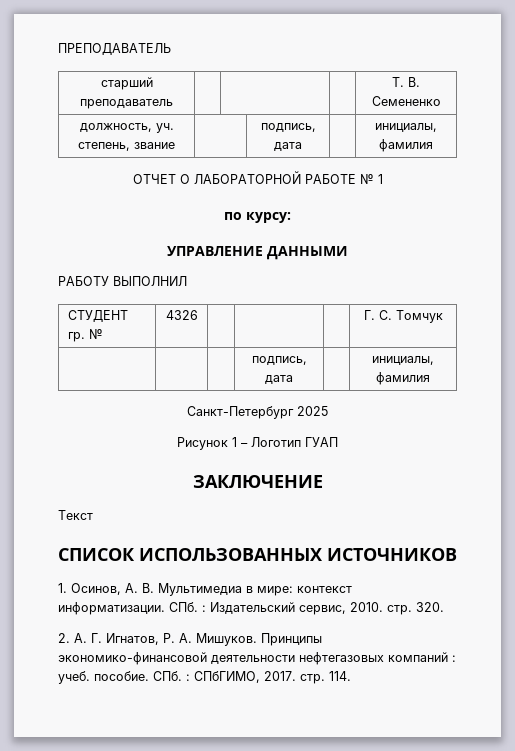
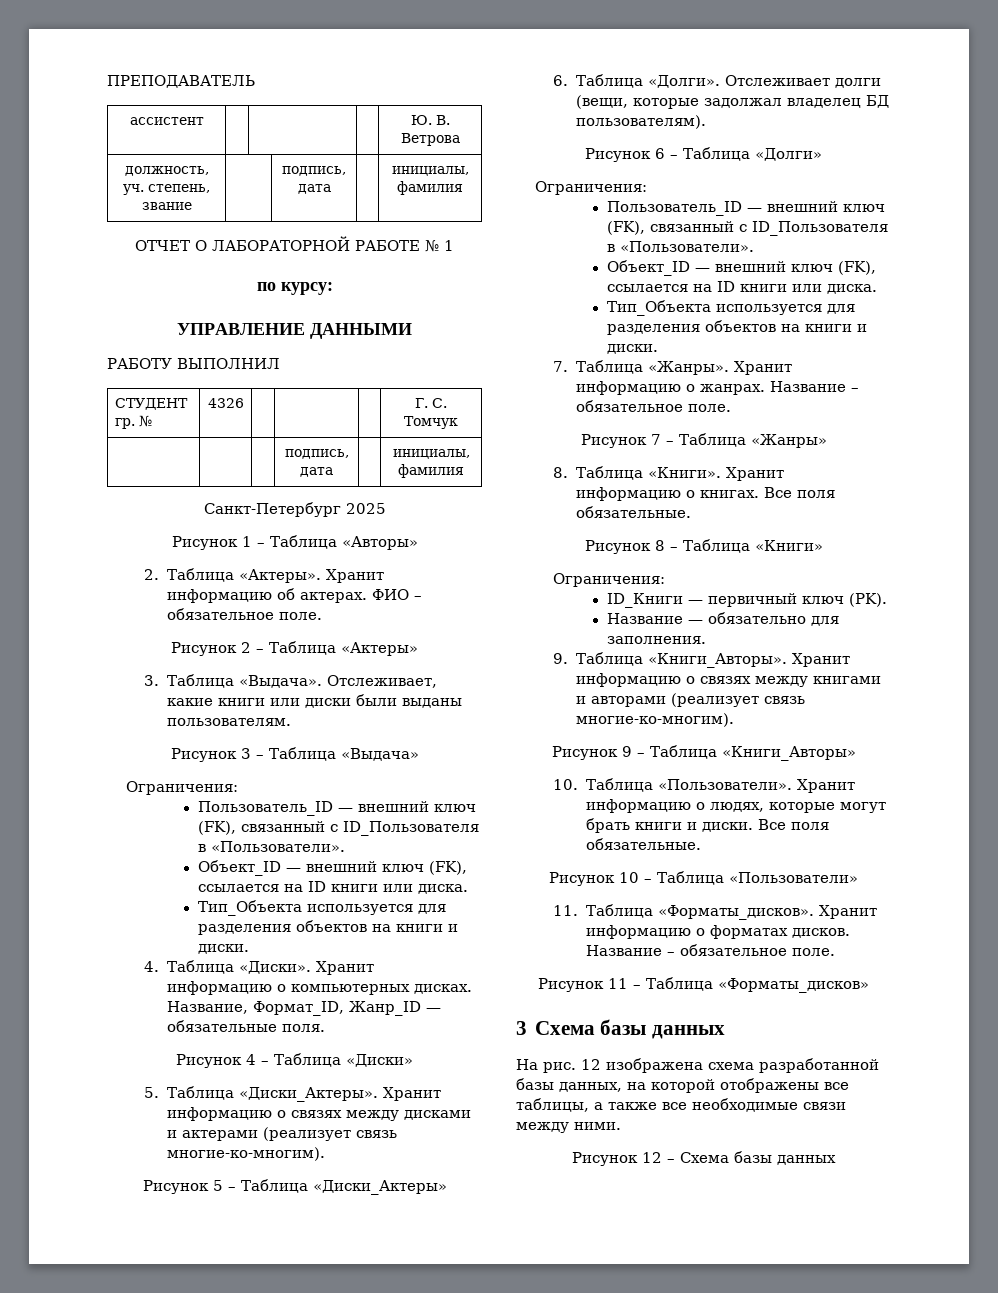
[100,77,153,90] [80,99,173,109] [392,77,420,87] [371,96,441,106] старший преподаватель | | | | Т. В. Семененко -> [129,117,204,125] [410,115,450,125] [400,133,460,146] ассистент | | | | Ю. В. Ветрова
[251,437,338,447] [192,475,323,488] [58,510,93,520] [58,548,457,561] [58,583,352,596] [58,602,444,615] [58,633,322,646] [58,652,456,665] [58,671,351,684] Логотип ГУАП // ЗАКЛЮЧЕНИЕ // Текст // СПИСОК ИСПОЛЬЗОВАННЫХ ИСТОЧНИКОВ // 1. Осинов, А. В. Мультимедиа в мире: контекст информатизации. СПб. : Издательский сервис, 2010. стр. 320. // 2. А. Г. Игнатов, Р. А. Мишуков. Принципы экономико-финансовой деятельности нефтегазовых компаний : учеб. пособие. СПб. : СПбГИМО, 2017. стр. 114. -> [269,535,418,550] [144,568,384,583] [166,588,422,603] [166,608,322,620] [171,641,418,656] [144,674,437,688] [166,694,462,708] [166,718,291,726] [170,747,419,762] [125,781,238,795] [197,801,476,816] [197,821,479,836] [197,841,345,852] [197,860,467,876] [197,881,468,894] [197,900,446,916] [197,920,458,935] [197,944,249,954] [144,960,374,975] [166,981,472,995] [166,1001,441,1016] [166,1020,325,1032] [176,1053,413,1068] [144,1086,441,1102] [166,1107,471,1121] [166,1127,397,1141] [166,1147,325,1161] [142,1179,447,1195] [553,74,881,88] [575,95,889,109] [575,115,706,129] [585,147,822,162] [534,181,647,195] [606,201,885,216] [606,221,888,236] [606,241,754,252] [606,260,876,276] [606,281,877,294] [606,300,855,316] [606,320,867,335] [606,344,658,354] [553,360,792,375] [575,381,859,395] [575,400,731,412] [580,433,827,448] [553,466,784,481] [575,487,835,501] [575,506,691,518] [584,539,823,554] [553,573,666,587] [606,593,887,608] [606,612,839,626] [606,636,706,644] [553,652,850,668] [575,673,881,687] [575,693,805,707] [575,713,734,727] [551,745,856,761] [553,778,855,793] [585,799,886,813] [585,818,829,833] [585,838,701,850] [549,871,858,886] [553,904,877,920] [585,925,850,939] [585,944,835,956] [538,977,869,993] [516,1019,725,1039] [516,1058,879,1073] [516,1078,849,1093] [516,1098,846,1112] [516,1122,621,1133] [572,1151,836,1166] Таблица «Авторы» // 2. Таблица «Актеры». Хранит информацию об актерах. ФИО – обязательное поле. // Рисунок 2 – Таблица «Актеры» // 3. Таблица «Выдача». Отслеживает, какие книги или диски были выданы пользователям. // Рисунок 3 – Таблица «Выдача» // Ограничения: // Пользователь_ID — внешний ключ (FK), связанный с ID_Пользователя в «Пользователи». // Объект_ID — внешний ключ (FK), ссылается на ID книги или диска. // Тип_Объекта используется для разделения объектов на книги и диски. // 4. Таблица «Диски». Хранит информацию о компьютерных дисках. Название, Формат_ID, Жанр_ID — обязательные поля. // Рисунок 4 – Таблица «Диски» // 5. Таблица «Диски_Актеры». Хранит информацию о связях между дисками и актерами (реализует связь многие-ко-многим). // Рисунок 5 – Таблица «Диски_Актеры» // 6. Таблица «Долги». Отслеживает долги (вещи, которые задолжал владелец БД пользователям). // Рисунок 6 – Таблица «Долги» // Ограничения: // Пользователь_ID — внешний ключ (FK), связанный с ID_Пользователя в «Пользователи». // Объект_ID — внешний ключ (FK), ссылается на ID книги или диска. // Тип_Объекта используется для разделения объектов на книги и диски. // 7. Таблица «Жанры». Хранит информацию о жанрах. Название – обязательное поле. // Рисунок 7 – Таблица «Жанры» // 8. Таблица «Книги». Хранит информацию о книгах. Все поля обязательные. // Рисунок 8 – Таблица «Книги» // Ограничения: // ID_Книги — первичный ключ (PK). // Название — обязательно для заполнения. // 9. Таблица «Книги_Авторы». Хранит информацию о связях между книгами и авторами (реализует связь многие-ко-многим). // Рисунок 9 – Таблица «Книги_Авторы» // 10. Таблица «Пользователи». Хранит информацию о людях, которые могут брать книги и диски. Все поля обязательные. // Рисунок 10 – Таблица «Пользователи» // 11. Таблица «Форматы_дисков». Хранит информацию о форматах дисков. Название – обязательное поле. // Рисунок 11 – Таблица «Форматы_дисков» // 3 Схема базы данных // На рис. 12 изображена схема разработанной базы данных, на которой отображены все таблицы, а также все необходимые связи между ними. // Рисунок 12 – Схема базы данных

